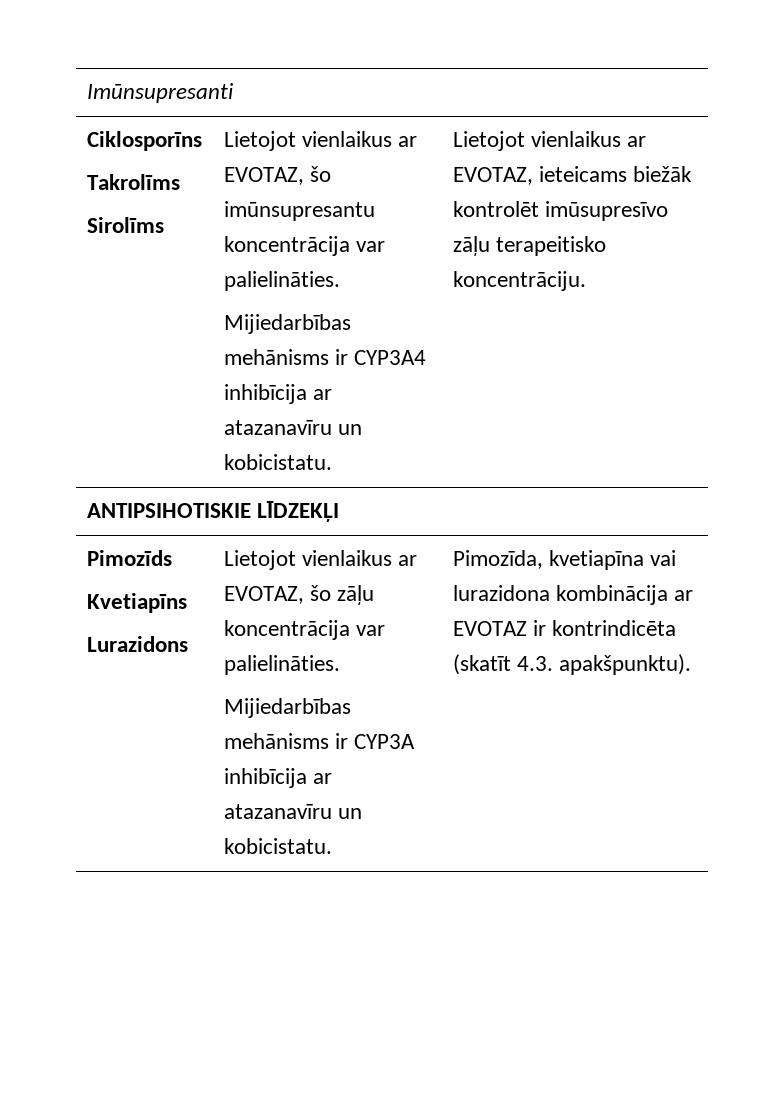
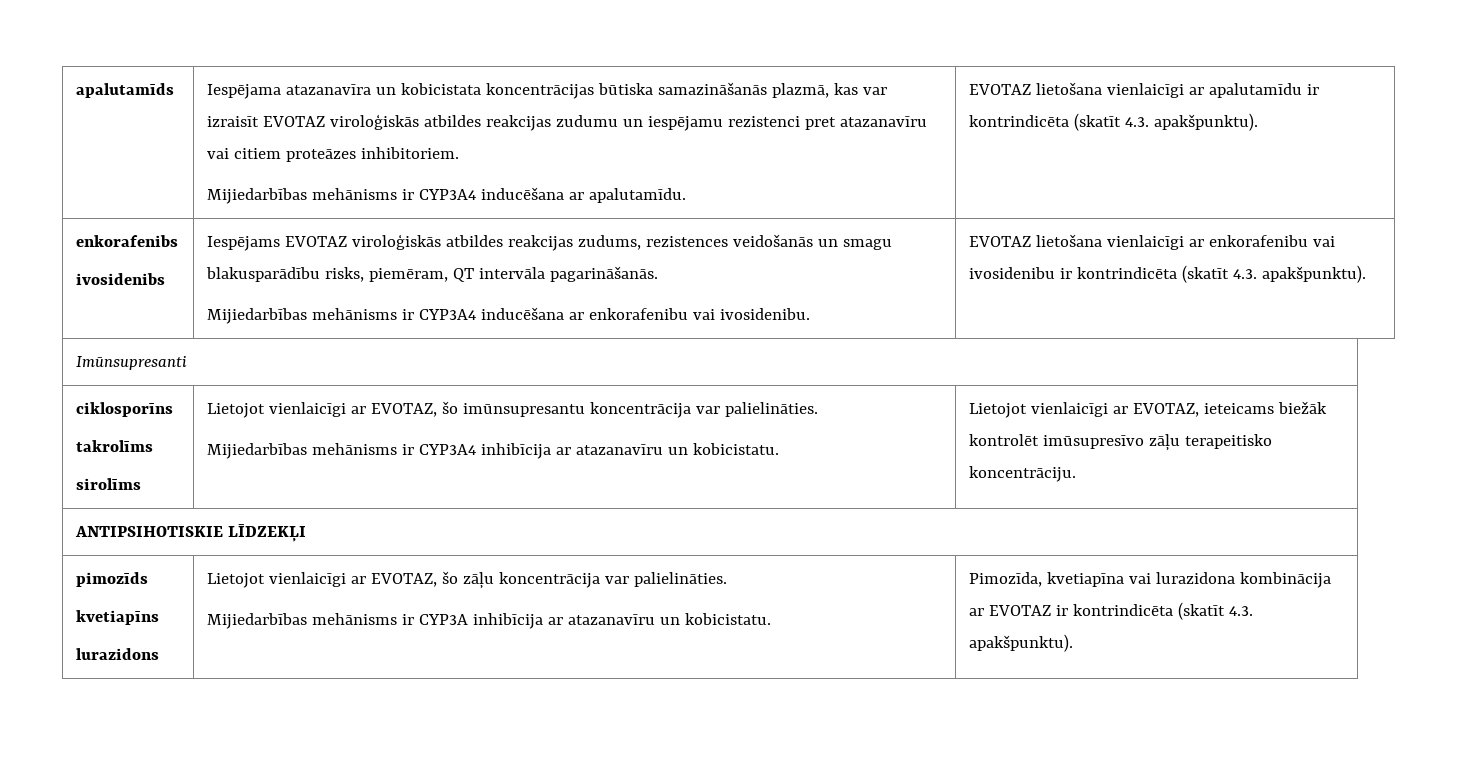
[86,83,234,103] [86,131,202,151] [86,174,180,190] [86,217,164,233] [223,131,392,151] Imūnsupresanti // Ciklosporīns // Takrolīms // Sirolīms | Lietojot vienlaikus -> [76,83,175,98] [207,82,888,99] [207,114,928,131] [207,147,460,162] [207,187,687,204] [969,82,1320,98] [969,113,1259,131] [76,235,179,247] [76,273,166,285] [207,234,893,251] [206,266,659,282] [207,307,811,324] [969,234,1336,250] [969,265,1367,283] [76,356,188,370] [76,402,174,417] [76,440,154,452] [76,478,142,490] [207,402,347,418] apalutamīds | Iespējama atazanavīra un kobicistata koncentrācijas būtiska samazināšanās plazmā, kas var izraisīt EVOTAZ viroloģiskās atbildes reakcijas zudumu un iespējamu rezistenci pret atazanavīru vai citiem proteāzes inhibitoriem. // Mijiedarbības mehānisms ir CYP3A4 inducēšana ar apalutamīdu. | EVOTAZ lietošana vienlaicīgi ar apalutamīdu ir kontrindicēta (skatīt 4.3. apakšpunktu). // enkorafenibs // ivosidenibs | Iespējams EVOTAZ viroloģiskās atbildes reakcijas zudums, rezistences veidošanās un smagu blakusparādību risks, piemēram, QT intervāla pagarināšanās. // Mijiedarbības mehānisms ir CYP3A4 inducēšana ar enkorafenibu vai ivosidenibu. | EVOTAZ lietošana vienlaicīgi ar enkorafenibu vai ivosidenibu ir kontrindicēta (skatīt 4.3. apakšpunktu). // Imūnsupresanti // ciklosporīns // takrolīms // sirolīms | Lietojot vienlaicīgi
[530,131,621,147] vienlaikus -> [1031,402,1109,417] vienlaicīgi
[86,550,172,566] [86,593,187,613] [86,636,188,652] [223,550,392,570] Pimozīds // Kvetiapīns // Lurazidons | Lietojot vienlaikus -> [76,572,149,587] [76,610,160,625] [76,648,160,660] [207,572,347,588] pimozīds // kvetiapīns // lurazidons | Lietojot vienlaicīgi

